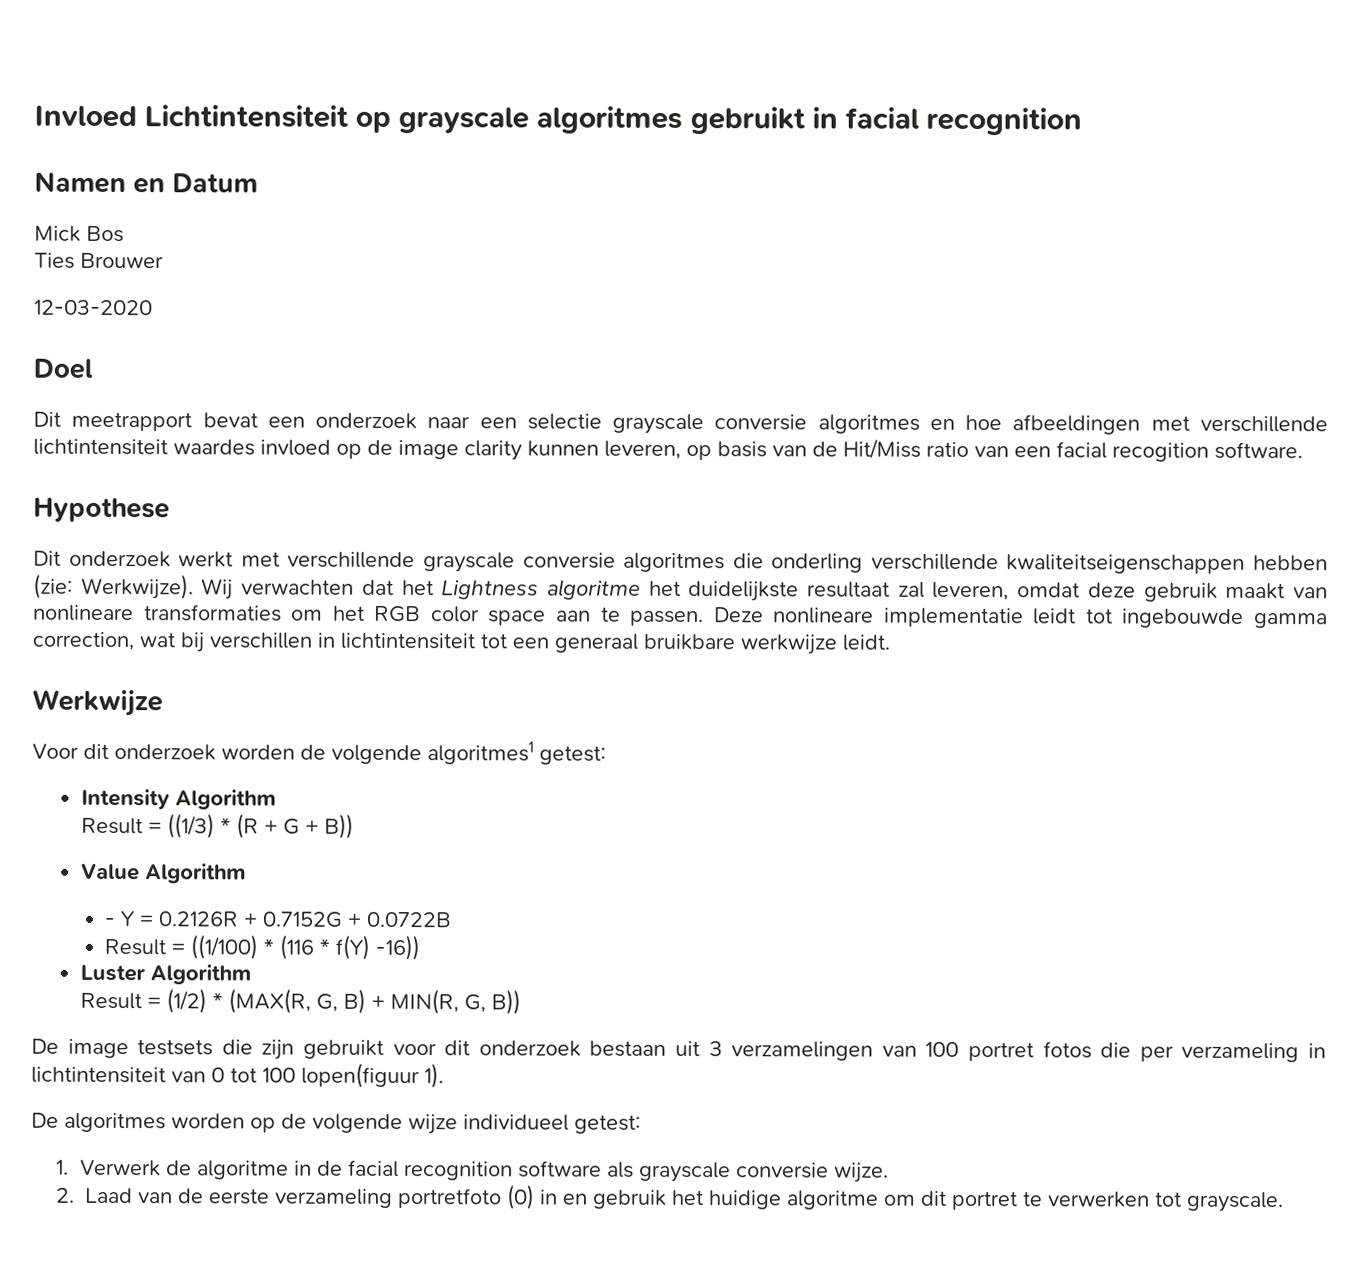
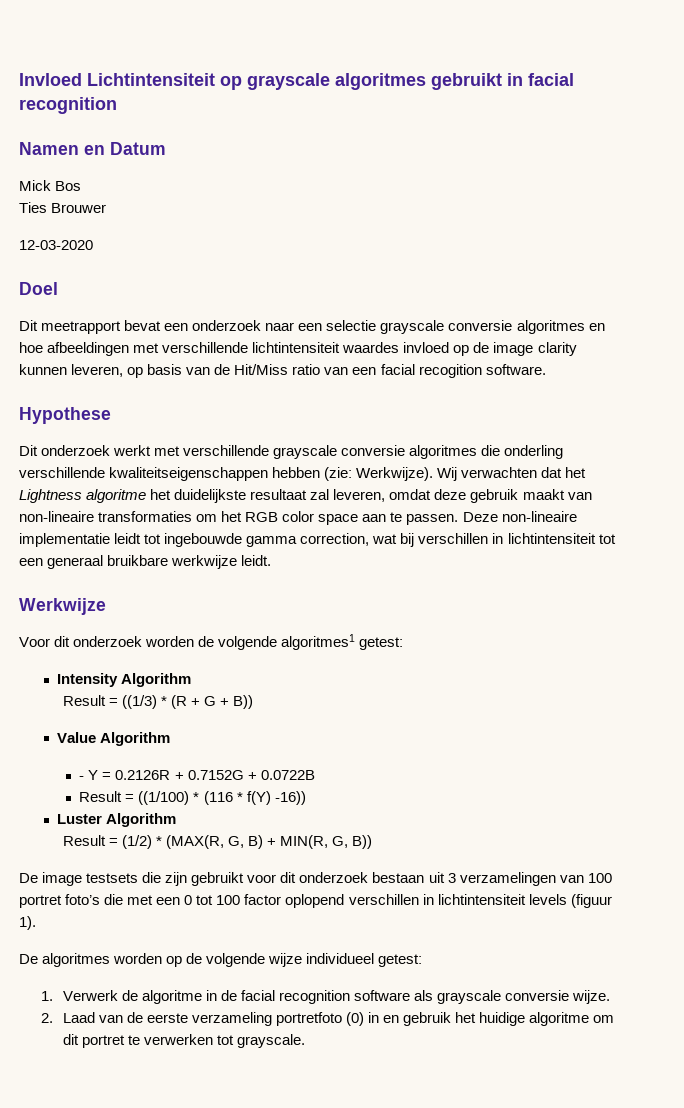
[33,604,134,622] nonlineare -> [19,511,94,522] non-lineaire
[773,607,875,624] nonlineare -> [501,511,577,522] non-lineaire
[1042,1041,1326,1063] [31,1062,420,1089] fotos die per verzameling in lichtintensiteit van 0 tot 100 lopen(figuur -> [65,894,612,908] foto’s die met een 0 tot 100 factor oplopend verschillen in lichtintensiteit levels (figuur

